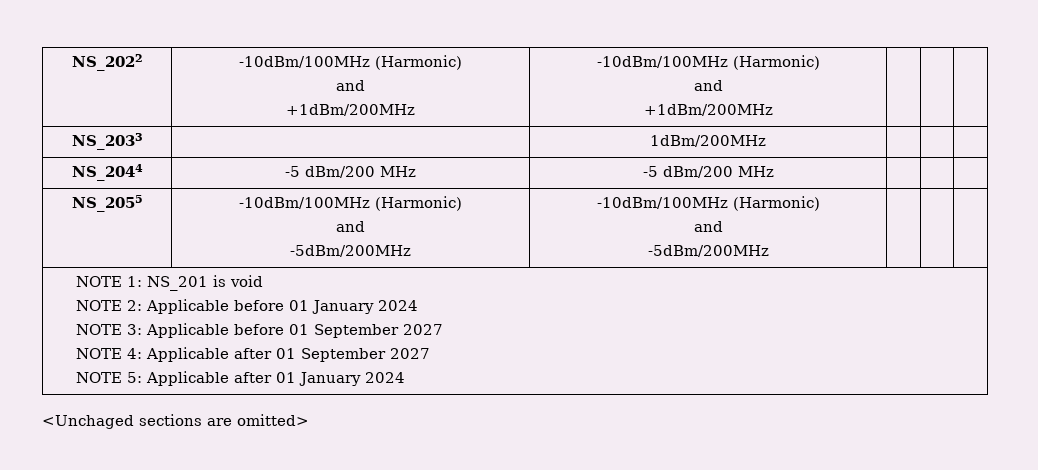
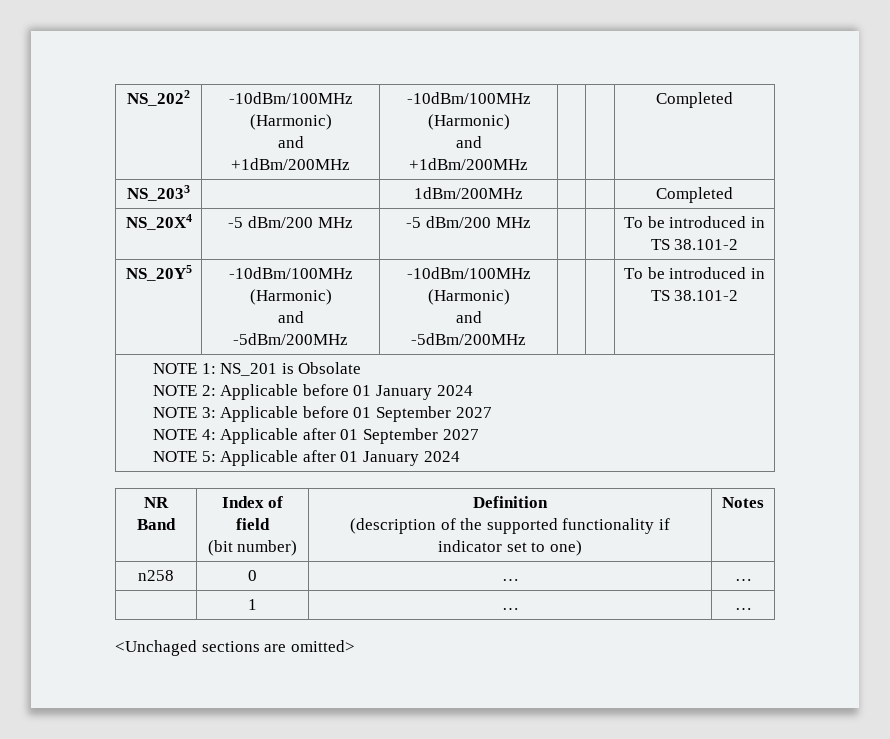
(773, 110) none -> [656,92,733,108] Completed
[71,164,143,181] // NS_2044 -> [656,187,733,203] [125,214,192,230] Completed // NS_20X4
[71,195,143,212] // NS_2055 -> [624,216,765,228] [650,239,739,250] [125,265,192,281] To be introduced in TS 38.101-2 // NS_20Y5
(769, 251) none -> [624,267,765,279] [650,290,739,301] To be introduced in TS 38.101-2
[229,275,263,287] void -> [298,362,362,374] Obsolate
(405, 377) none -> [144,497,169,508] [137,518,176,530] [221,496,284,508] [236,518,270,530] [207,540,298,556] [473,496,548,508] [350,518,670,534] [438,540,582,556] [722,497,764,508] [138,570,174,581] [248,570,257,581] [501,579,519,581] [734,579,752,581] [248,599,257,610] [501,608,519,610] [734,608,752,610] // NR Band | Index of field // (bit number) | Definition // (description of the supported functionality if indicator set to one) | Notes // n258 | 0 | … | … // | 1 | … | …

